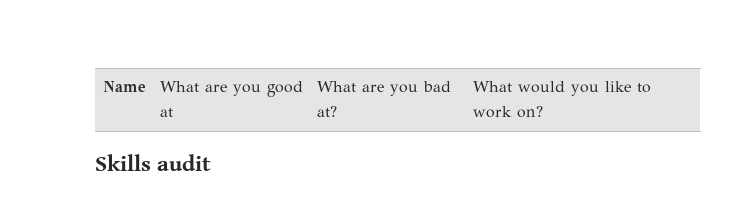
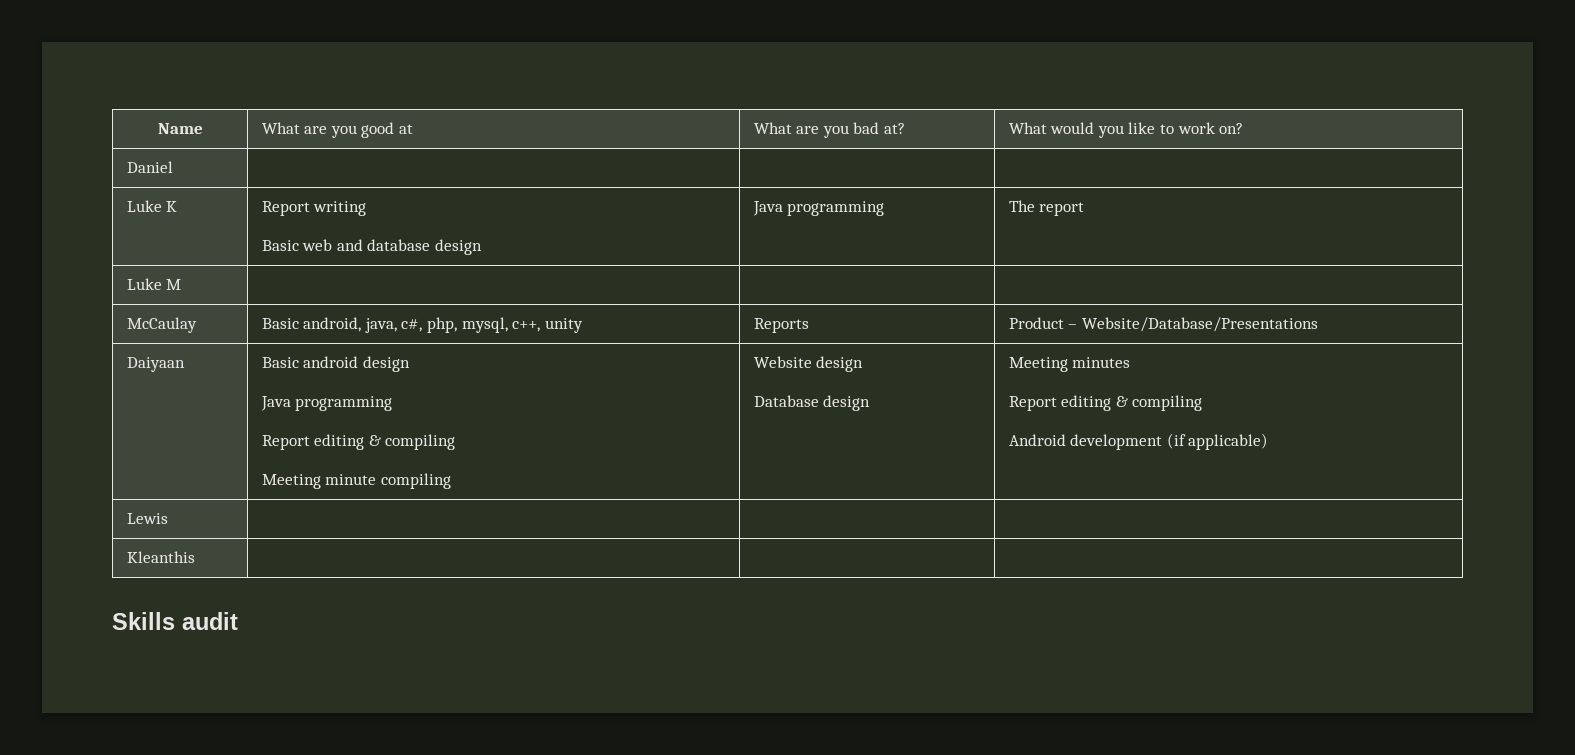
(544, 112) none -> [126,161,173,173] [126,200,178,212] [261,201,367,216] [261,239,483,255] [752,201,885,216] [1008,200,1085,216] [126,278,182,290] [126,317,197,333] [261,317,583,333] [753,318,809,333] [1008,317,1318,332] [126,357,185,372] [261,356,410,372] [260,396,393,411] [261,434,456,450] [261,473,451,489] [753,356,864,372] [753,395,871,411] [1008,357,1131,372] [1008,395,1203,411] [1008,433,1269,450] [126,513,168,524] [126,551,195,563] // Daniel | | | // Luke K | Report writing // Basic web and database design | Java programming | The report // Luke M | | | // McCaulay | Basic android, java, c#, php, mysql, c++, unity | Reports | Product – Website/Database/Presentations // Daiyaan | Basic android design // Java programming // Report editing & compiling // Meeting minute compiling | Website design // Database design | Meeting minutes // Report editing & compiling // Android development (if applicable) // Lewis | | | // Kleanthis | | |

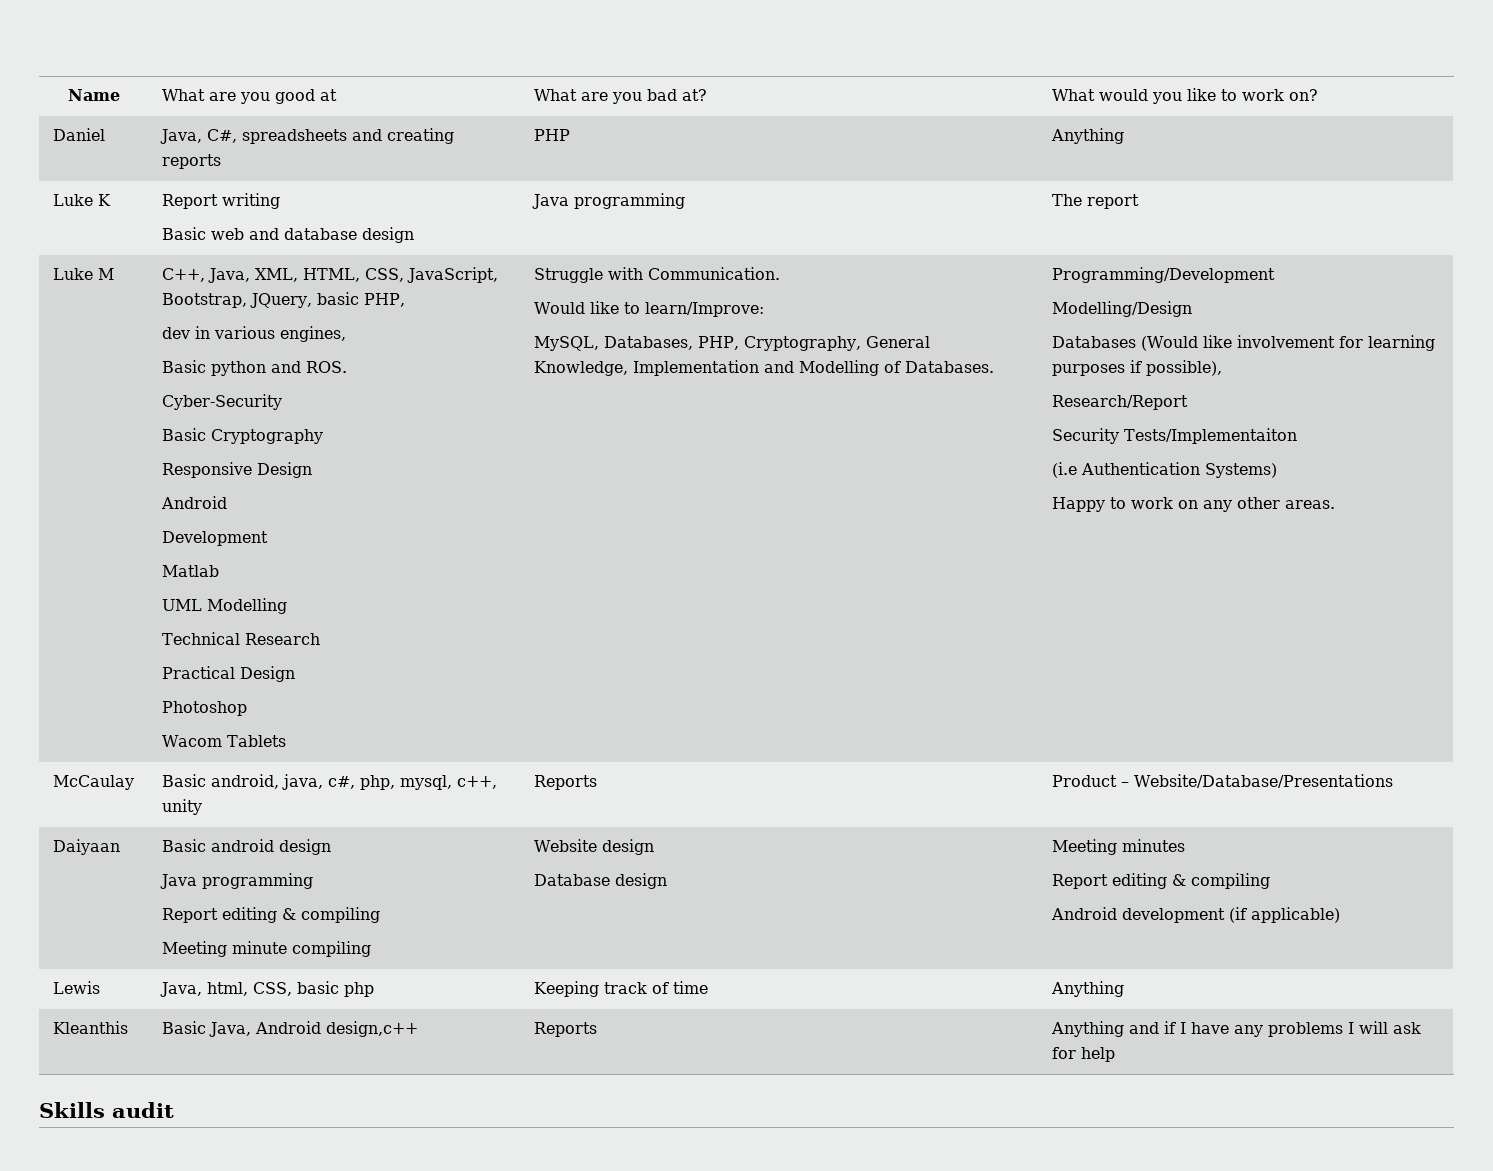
(173, 167) | | -> [159,128,454,144] [161,154,221,169] [533,129,570,141] [1050,128,1124,144] Java, C#, spreadsheets and creating reports | PHP | Anything
(182, 284) | | -> [161,267,498,283] [161,292,405,308] [161,326,346,342] [161,360,347,376] [161,394,282,410] [161,428,323,444] [161,462,312,478] [160,496,227,509] [161,531,268,546] [161,565,219,577] [161,598,287,614] [161,632,320,645] [161,666,295,682] [161,701,247,716] [161,735,286,747] [533,267,780,283] [533,301,764,317] [533,336,930,351] [533,360,994,376] [1051,267,1275,283] [1051,301,1192,317] [1051,335,1435,351] [1051,360,1222,376] [1051,395,1188,410] [1051,428,1297,444] [1051,462,1277,478] [1051,497,1335,512] C++, Java, XML, HTML, CSS, JavaScript, Bootstrap, JQuery, basic PHP, // dev in various engines, // Basic python and ROS. // Cyber-Security // Basic Cryptography // Responsive Design // Android // Development // Matlab // UML Modelling // Technical Research // Practical Design // Photoshop // Wacom Tablets | Struggle with Communication. // Would like to learn/Improve: // MySQL, Databases, PHP, Cryptography, General Knowledge, Implementation and Modelling of Databases. | Programming/Development // Modelling/Design // Databases (Would like involvement for learning purposes if possible), // Research/Report // Security Tests/Implementaiton // (i.e Authentication Systems) // Happy to work on any other areas.
[126,551,195,563] | | // Kleanthis | | | -> [159,981,374,997] [533,981,708,997] [1050,981,1124,997] [52,1021,128,1034] [161,1021,418,1037] [533,1022,597,1037] [1050,1021,1421,1037] [1051,1047,1115,1062] Java, html, CSS, basic php | Keeping track of time | Anything // Kleanthis | Basic Java, Android design,c++ | Reports | Anything and if I have any problems I will ask for help

